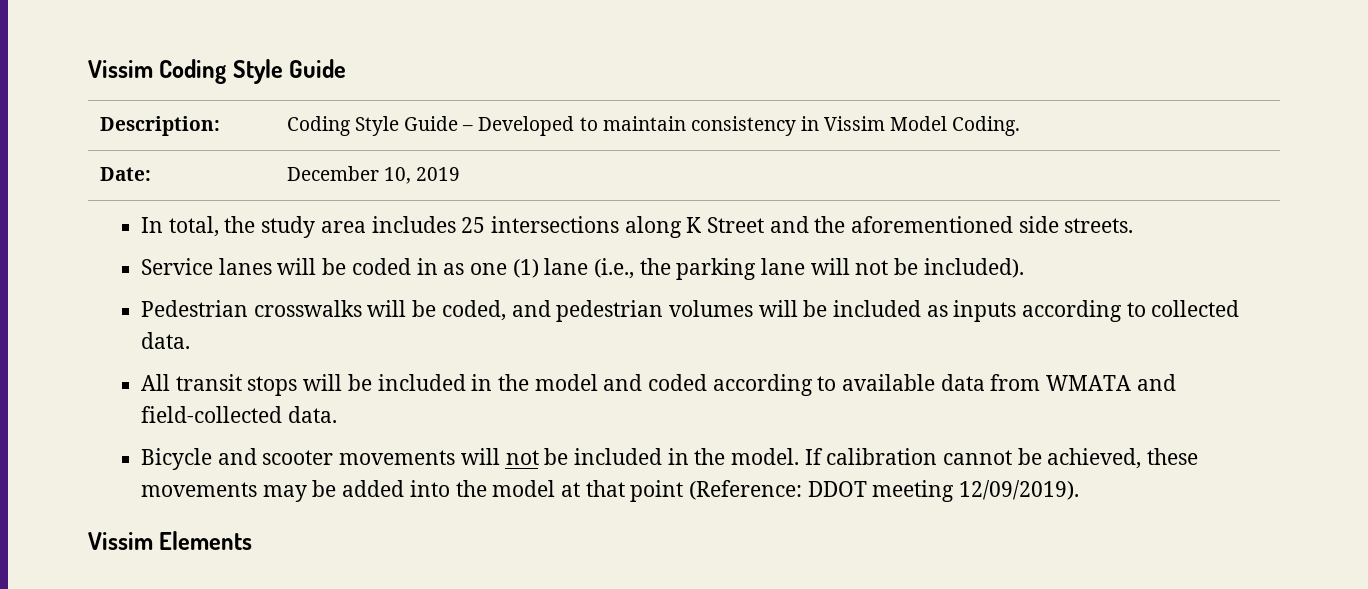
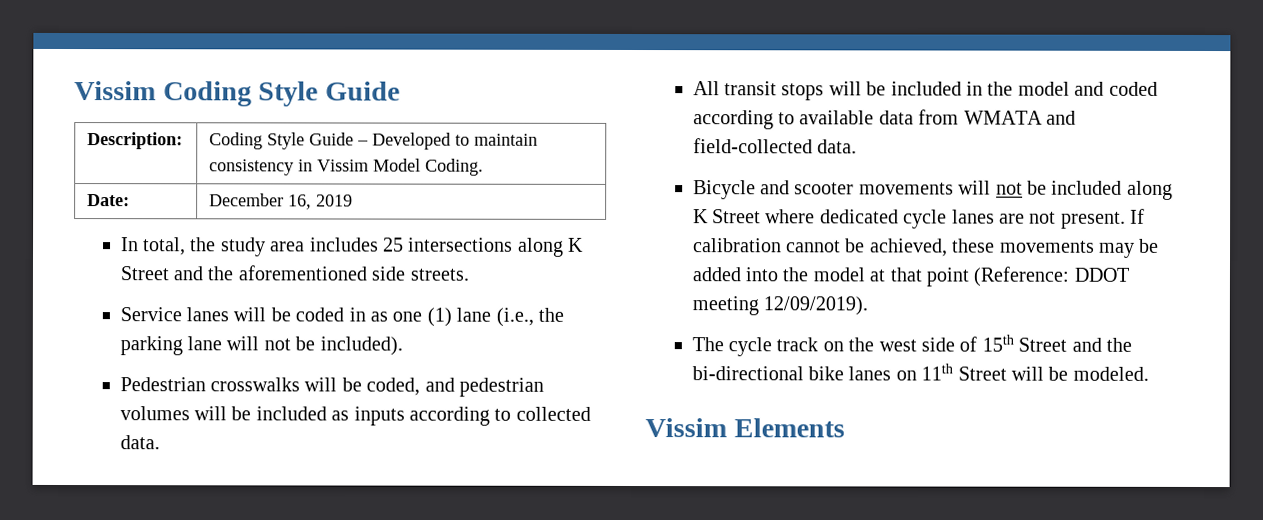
[384,167,412,184] 10, -> [288,194,313,210] 16,
[667,448,799,465] in the model. -> [1126,180,1173,200] [692,209,1126,229] along K Street where dedicated cycle lanes are not present.
(1079, 490) none -> [691,334,1133,357] [691,363,1149,381] // The cycle track on the west side of 15th Street and the bi-directional bike lanes on 11th Street will be modeled.

